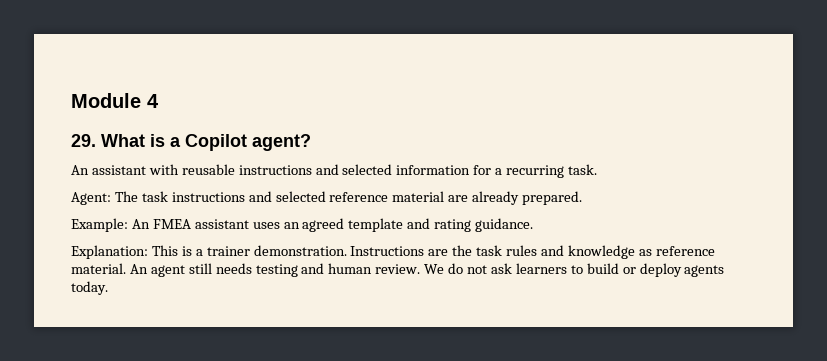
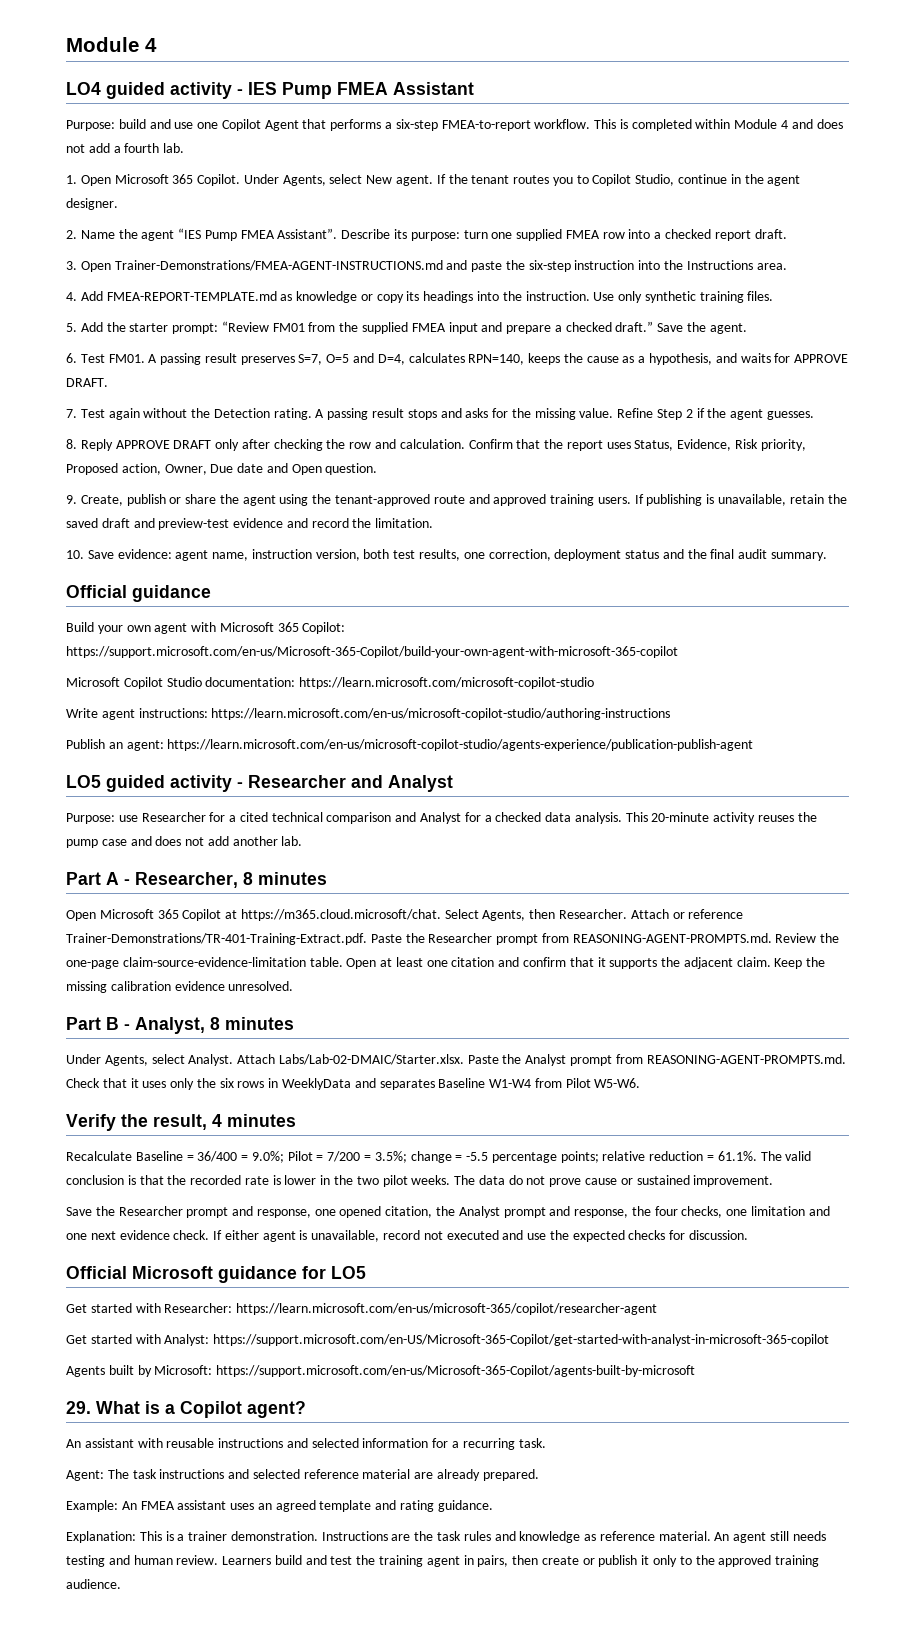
[71,93,159,108] Module 4 -> [66,37,157,52] [66,82,474,99] [66,119,843,131] [66,143,185,153] [66,174,801,186] [66,198,118,210] [66,228,787,241] [66,260,787,272] [66,291,774,303] [66,321,747,334] [66,353,849,365] [66,378,108,387] [66,408,814,420] [66,439,806,451] [66,463,378,475] [66,494,847,506] [66,518,434,530] [66,549,828,561] [66,585,211,602] [66,622,346,634] [66,646,678,658] [66,677,595,689] [66,708,671,720] [66,739,754,751] [66,775,453,792] [66,812,817,824] [66,836,303,848] [66,872,327,888] [66,909,744,921] [66,933,840,945] [66,957,826,969] [66,981,294,993] [66,1017,294,1034] [66,1054,846,1066] [66,1078,641,1090] [66,1114,296,1131] [66,1151,812,1163] [66,1175,774,1187] [66,1206,830,1218] [66,1230,749,1242] [66,1266,366,1283] [66,1303,658,1315] [66,1334,830,1346] [66,1365,696,1377] Module 4 // LO4 guided activity - IES Pump FMEA Assistant // Purpose: build and use one Copilot Agent that performs a six-step FMEA-to-report workflow. This is completed within Module 4 and does not add a fourth lab. // 1. Open Microsoft 365 Copilot. Under Agents, select New agent. If the tenant routes you to Copilot Studio, continue in the agent designer. // 2. Name the agent “IES Pump FMEA Assistant”. Describe its purpose: turn one supplied FMEA row into a checked report draft. // 3. Open Trainer-Demonstrations/FMEA-AGENT-INSTRUCTIONS.md and paste the six-step instruction into the Instructions area. // 4. Add FMEA-REPORT-TEMPLATE.md as knowledge or copy its headings into the instruction. Use only synthetic training files. // 5. Add the starter prompt: “Review FM01 from the supplied FMEA input and prepare a checked draft.” Save the agent. // 6. Test FM01. A passing result preserves S=7, O=5 and D=4, calculates RPN=140, keeps the cause as a hypothesis, and waits for APPROVE DRAFT. // 7. Test again without the Detection rating. A passing result stops and asks for the missing value. Refine Step 2 if the agent guesses. // 8. Reply APPROVE DRAFT only after checking the row and calculation. Confirm that the report uses Status, Evidence, Risk priority, Proposed action, Owner, Due date and Open question. // 9. Create, publish or share the agent using the tenant-approved route and approved training users. If publishing is unavailable, retain the saved draft and preview-test evidence and record the limitation. // 10. Save evidence: agent name, instruction version, both test results, one correction, deployment status and the final audit summary. // Official guidance // Build your own agent with Microsoft 365 Copilot: https://support.microsoft.com/en-us/Microsoft-365-Copilot/build-your-own-agent-with-microsoft-365-copilot // Microsoft Copilot Studio documentation: https://learn.microsoft.com/microsoft-copilot-studio // Write agent instructions: https://learn.microsoft.com/en-us/microsoft-copilot-studio/authoring-instructions // Publish an agent: https://learn.microsoft.com/en-us/microsoft-copilot-studio/agents-experience/publication-publish-agent // LO5 guided activity - Researcher and Analyst // Purpose: use Researcher for a cited technical comparison and Analyst for a checked data analysis. This 20-minute activity reuses the pump case and does not add another lab. // Part A - Researcher, 8 minutes // Open Microsoft 365 Copilot at https://m365.cloud.microsoft/chat. Select Agents, then Researcher. Attach or reference Trainer-Demonstrations/TR-401-Training-Extract.pdf. Paste the Researcher prompt from REASONING-AGENT-PROMPTS.md. Review the one-page claim-source-evidence-limitation table. Open at least one citation and confirm that it supports the adjacent claim. Keep the missing calibration evidence unresolved. // Part B - Analyst, 8 minutes // Under Agents, select Analyst. Attach Labs/Lab-02-DMAIC/Starter.xlsx. Paste the Analyst prompt from REASONING-AGENT-PROMPTS.md. Check that it uses only the six rows in WeeklyData and separates Baseline W1-W4 from Pilot W5-W6. // Verify the result, 4 minutes // Recalculate Baseline = 36/400 = 9.0%; Pilot = 7/200 = 3.5%; change = -5.5 percentage points; relative reduction = 61.1%. The valid conclusion is that the recorded rate is lower in the two pilot weeks. The data do not prove cause or sustained improvement. // Save the Researcher prompt and response, one opened citation, the Analyst prompt and response, the four checks, one limitation and one next evidence check. If either agent is unavailable, record not executed and use the expected checks for discussion. // Official Microsoft guidance for LO5 // Get started with Researcher: https://learn.microsoft.com/en-us/microsoft-365/copilot/researcher-agent // Get started with Analyst: https://support.microsoft.com/en-US/Microsoft-365-Copilot/get-started-with-analyst-in-microsoft-365-copilot // Agents built by Microsoft: https://support.microsoft.com/en-us/Microsoft-365-Copilot/agents-built-by-microsoft
[424,263,725,277] [71,281,108,295] We do not ask learners to build or deploy agents today. -> [222,1555,820,1567] [66,1579,121,1589] Learners build and test the training agent in pairs, then create or publish it only to the approved training audience.

